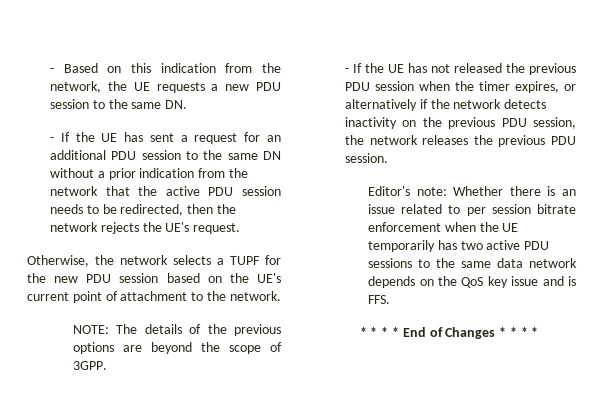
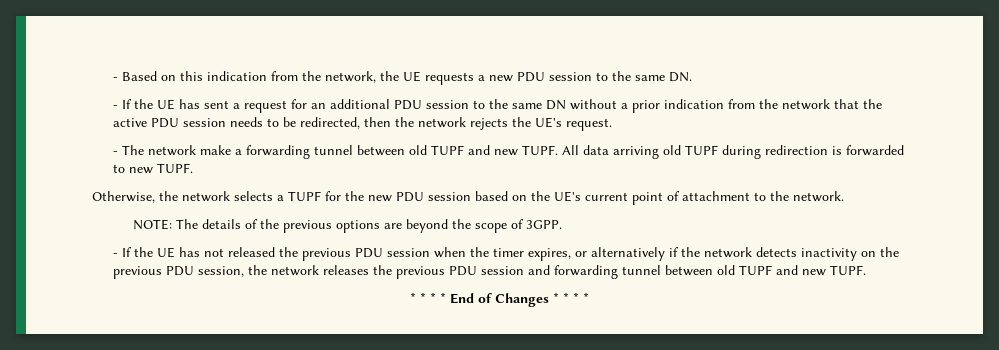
(241, 228) none -> [112,145,904,159] [112,163,193,174] // - The network make a forwarding tunnel between old TUPF and new TUPF. All data arriving old TUPF during redirection is forwarded to new TUPF.
[345,153,389,163] [368,186,576,196] [368,204,576,216] [368,222,519,232] [368,240,550,252] [368,258,577,268] [368,276,576,288] [368,295,391,304] session. // Editor's note: Whether there is an issue related to per session bitrate enforcement when the UE temporarily has two active PDU sessions to the same data network depends on the QoS key issue and is FFS. -> [480,265,866,279] session and forwarding tunnel between old TUPF and new TUPF.

